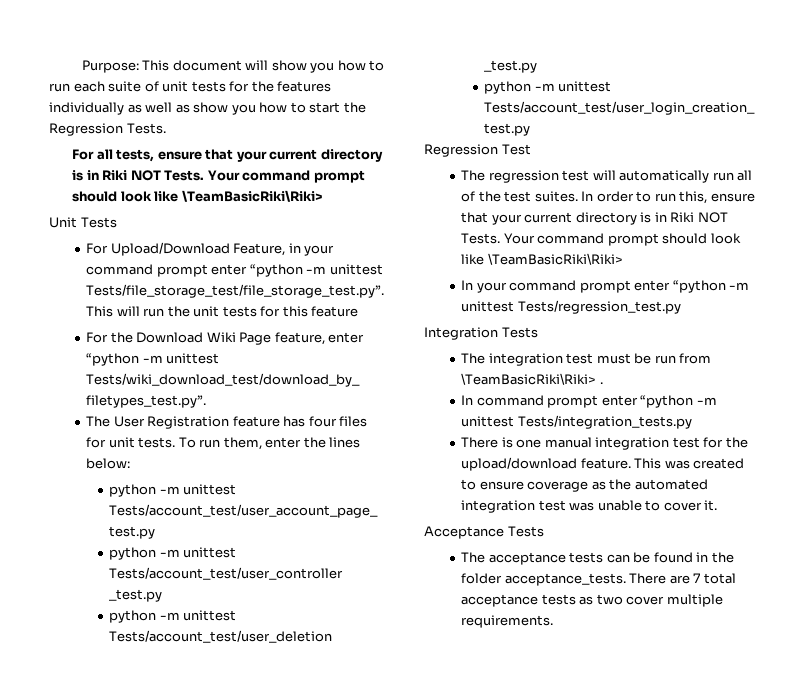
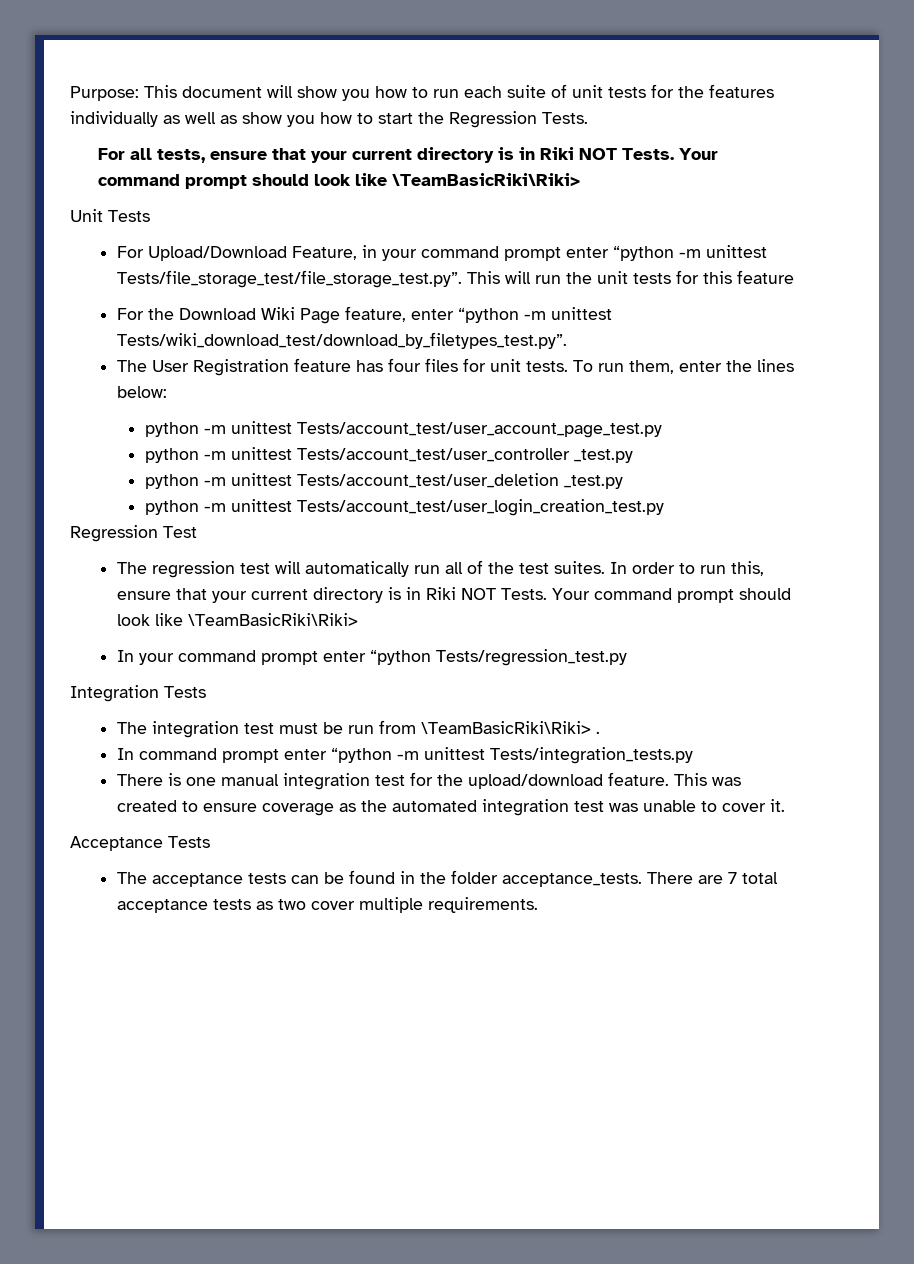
[729,282,750,290] [461,301,515,312] -m unittest -> (432, 657) none

